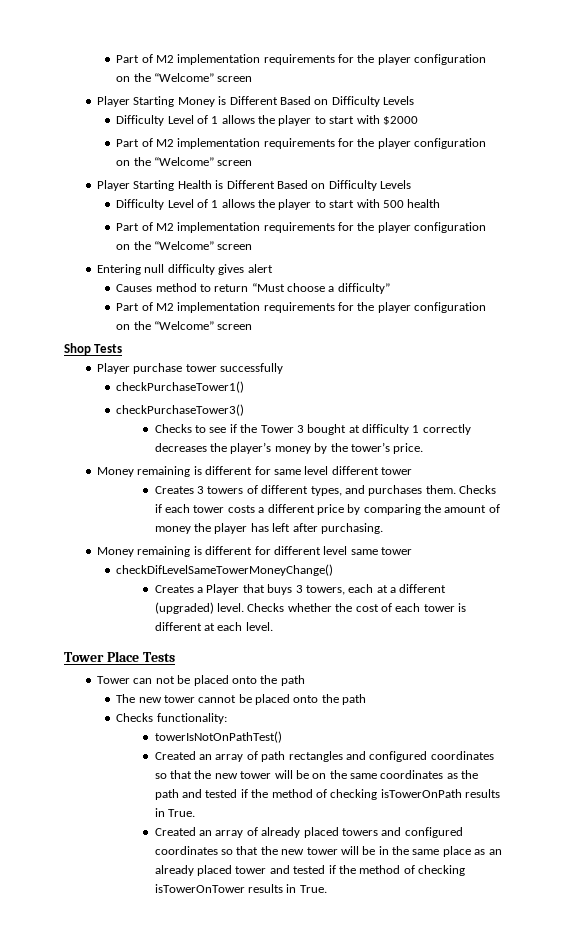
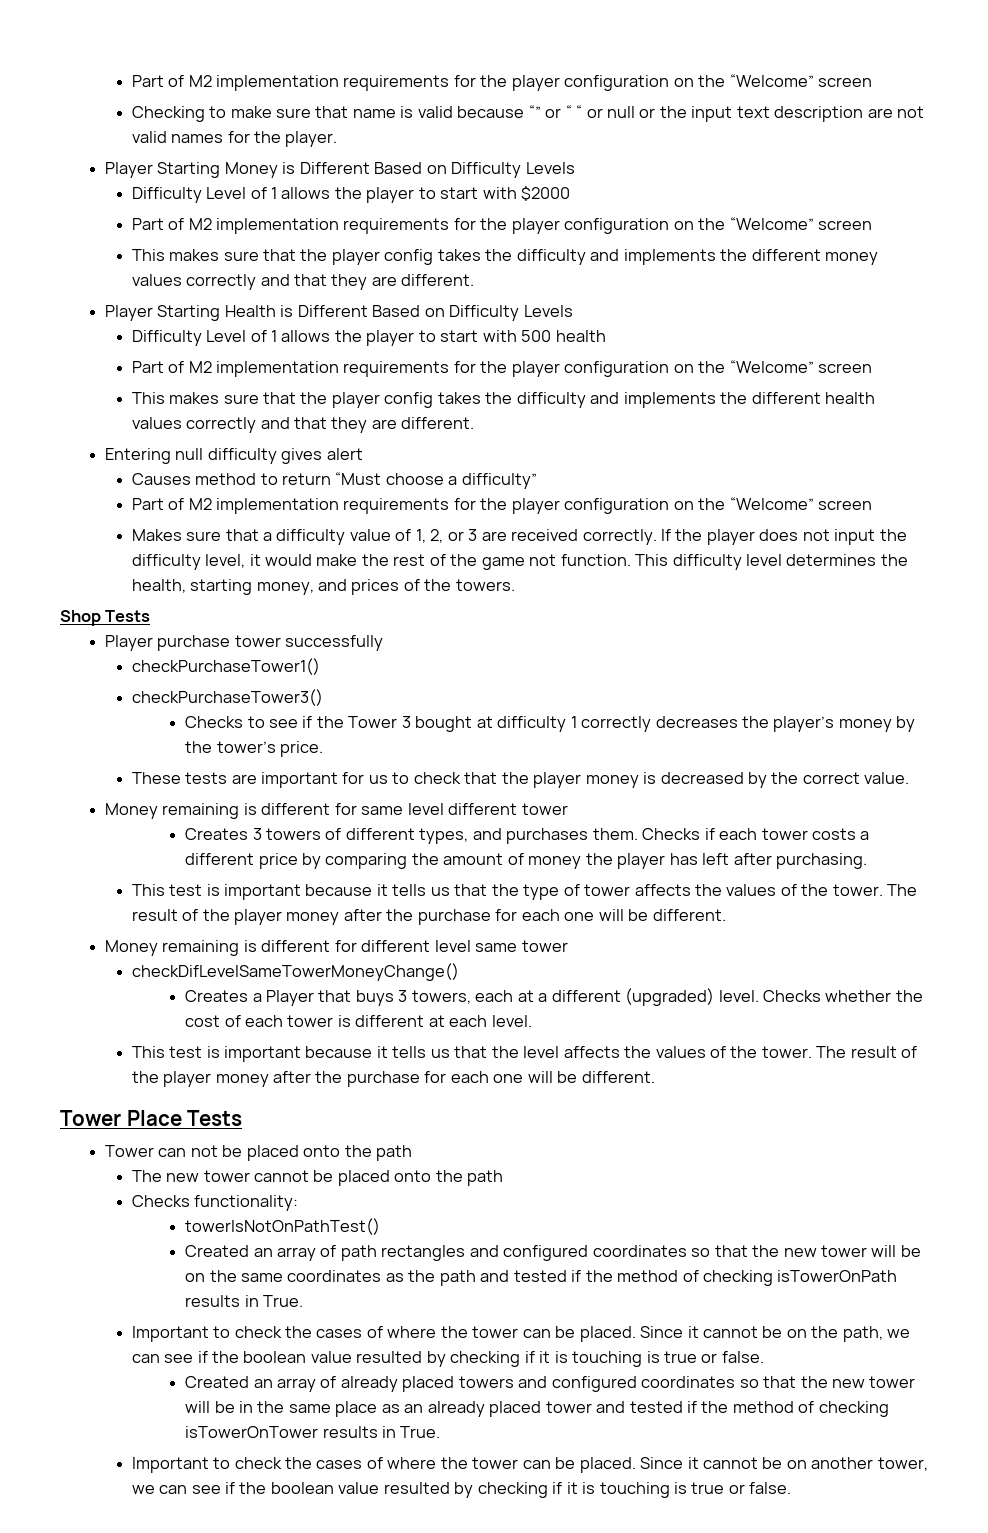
(253, 79) none -> [131,105,925,122] [131,131,338,147] // Checking to make sure that name is valid because “” or “ “ or null or the input text description are not valid names for the player.
(253, 163) none -> [131,249,878,265] [131,274,475,290] // This makes sure that the player config takes the difficulty and implements the different money values correctly and that they are different.
(253, 247) none -> [131,392,875,408] [131,417,475,433] // This makes sure that the player config takes the difficulty and implements the different health values correctly and that they are different.
(253, 327) none -> [131,529,907,545] [131,554,908,570] [131,579,515,595] // Makes sure that a difficulty value of 1, 2, or 3 are received correctly. If the player does not input the difficulty level, it would make the rest of the game not function. This difficulty level determines the health, starting money, and prices of the towers.
(424, 448) none -> [131,772,910,788] // These tests are important for us to check that the player money is decreased by the correct value.
(383, 528) none -> [131,884,918,900] [131,909,726,925] // This test is important because it tells us that the type of tower affects the values of the tower. The result of the player money after the purchase for each one will be different.
(273, 626) none -> [131,1046,918,1062] [131,1071,655,1087] // This test is important because it tells us that the level affects the values of the tower. The result of the player money after the purchase for each one will be different.
(196, 813) none -> [131,1326,911,1342] [131,1351,764,1367] // Important to check the cases of where the tower can be placed. Since it cannot be on the path, we can see if the boolean value resulted by checking if it is touching is true or false.
(327, 889) none -> [131,1457,928,1473] [131,1482,792,1498] // Important to check the cases of where the tower can be placed. Since it cannot be on another tower, we can see if the boolean value resulted by checking if it is touching is true or false.

